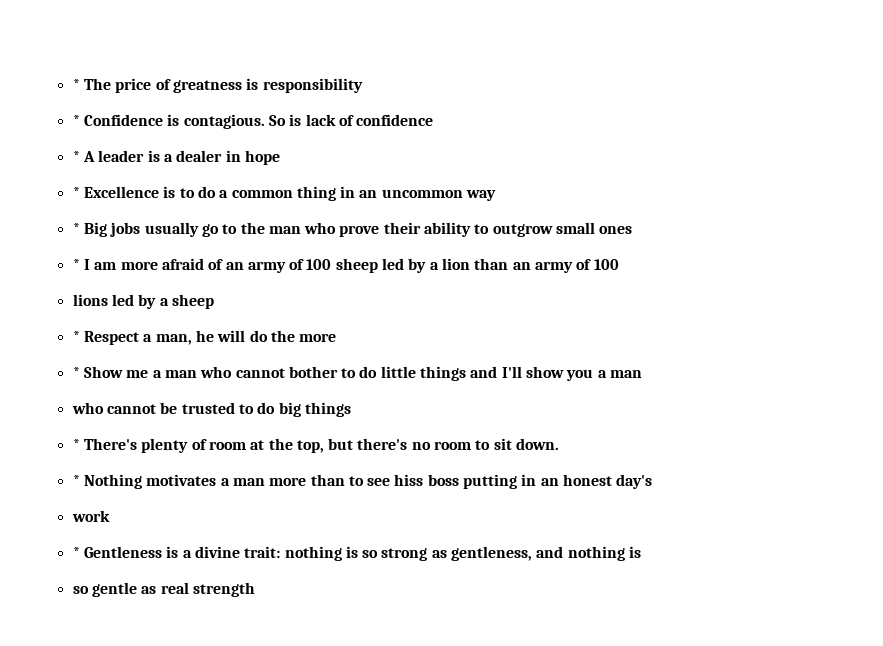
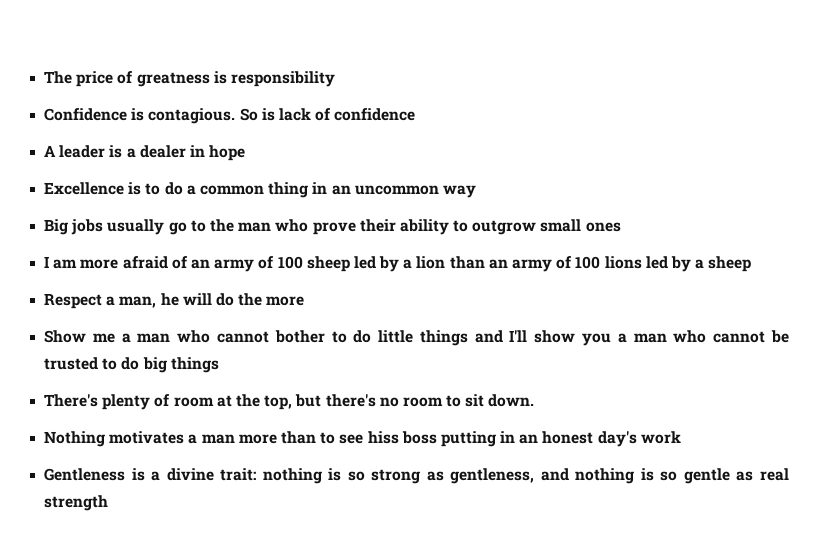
[72,79,80,90] * -> (44, 77) none
[72,115,80,126] * -> (335, 79) none
[72,151,80,162] * -> (416, 114) none
[72,187,80,198] * -> (246, 153) none
[72,223,80,234] * -> (476, 191) none
[72,259,80,270] * -> (621, 227) none
(619, 264) // -> (601, 262) none
[72,331,80,342] * -> (752, 264) none
[72,367,80,378] * -> (305, 301) none
(643, 374) // -> (667, 338) none
[72,439,80,450] * -> (219, 365) none
[72,475,80,486] * -> (535, 400) none
(653, 481) // -> (637, 439) none
[72,547,80,558] * -> (681, 437) none
(642, 552) // -> (654, 474) none

